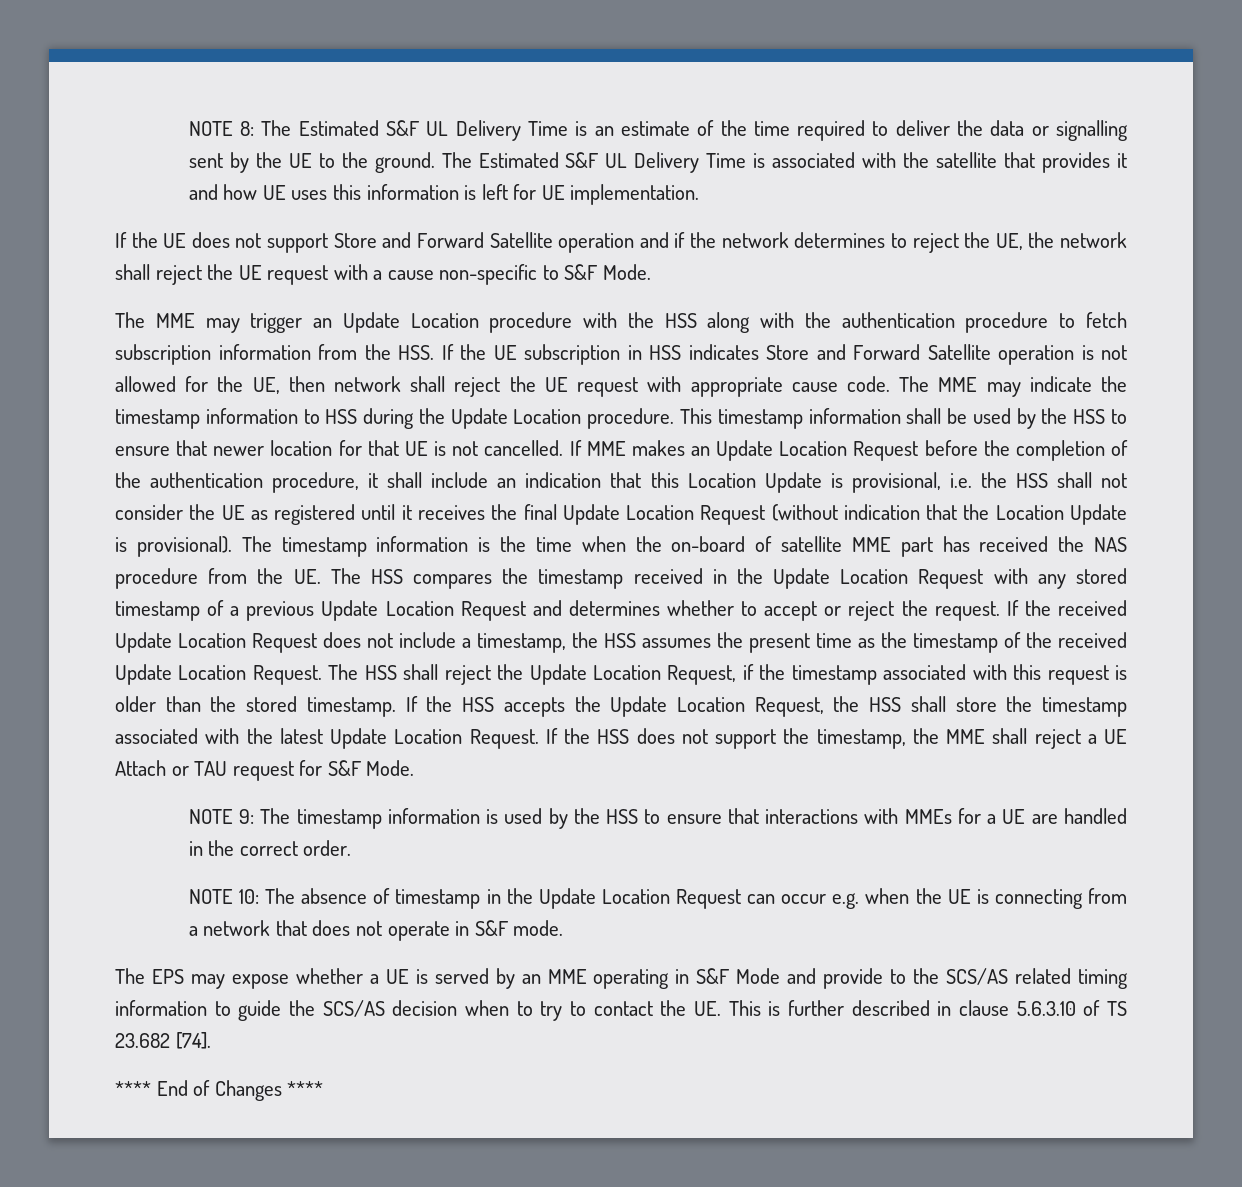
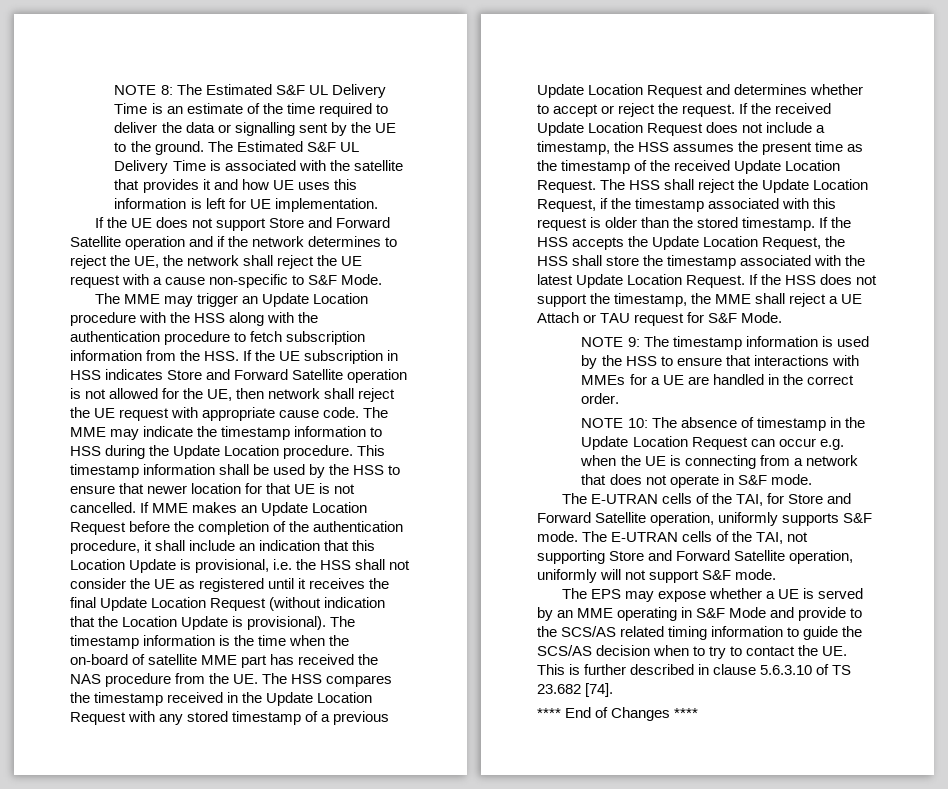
(564, 928) none -> [561,493,852,506] [537,512,873,526] [537,531,809,544] [537,550,854,564] [537,569,777,583] // The E-UTRAN cells of the TAI, for Store and Forward Satellite operation, uniformly supports S&F mode. The E-UTRAN cells of the TAI, not supporting Store and Forward Satellite operation, uniformly will not support S&F mode.

